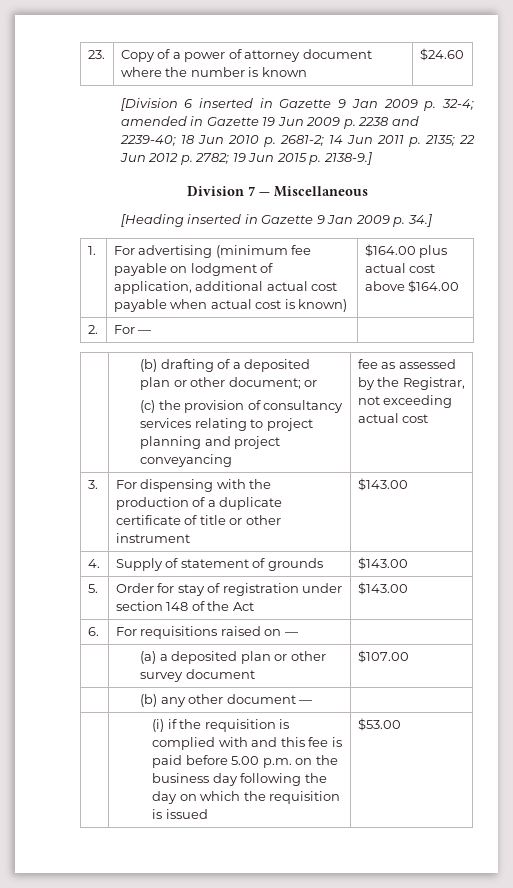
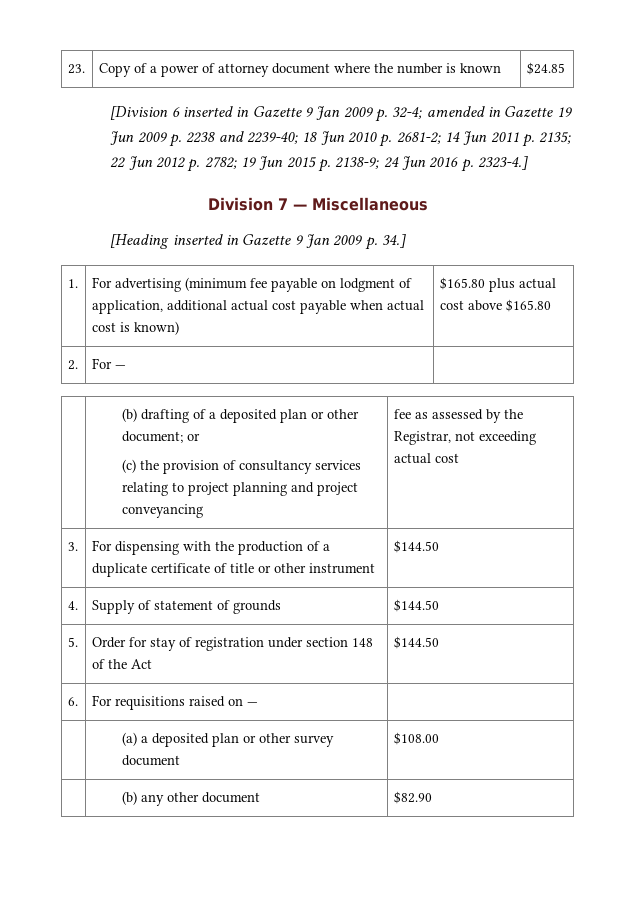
[419,48,464,61] $24.60 -> [526,62,565,75] $24.85
[323,152,372,165] 2138-9.] -> [335,156,528,172] 2138-9; 24 Jun 2016 p. 2323-4.]
[364,244,416,257] $164.00 -> [439,277,485,290] $165.80
[408,280,460,293] $164.00 -> [505,299,551,312] $165.80
[357,478,408,491] $143.00 -> [393,540,439,553] $144.50
[357,557,408,570] $143.00 -> [393,599,439,612] $144.50
[357,582,408,595] $143.00 -> [393,636,439,649] $144.50
[357,650,409,663] $107.00 -> [393,732,439,745] $108.00
[299,700,313,704] [152,719,290,732] [152,737,342,750] [152,755,338,768] [152,773,327,786] [152,791,341,804] [152,809,208,819] [357,718,401,731] — | // | (i) if the requisition is complied with and this fee is paid before 5.00 p.m. on the business day following the day on which the requisition is issued | $53.00 -> [393,791,432,804] | $82.90

